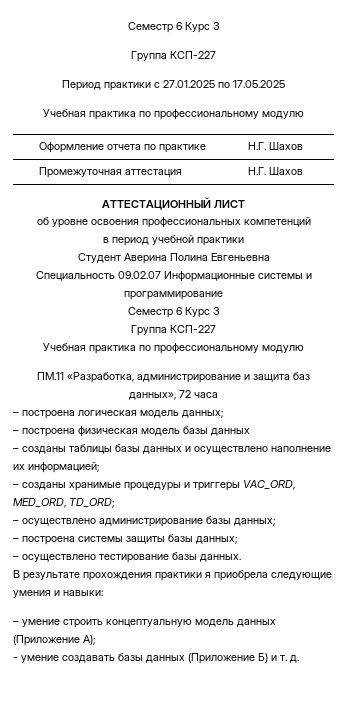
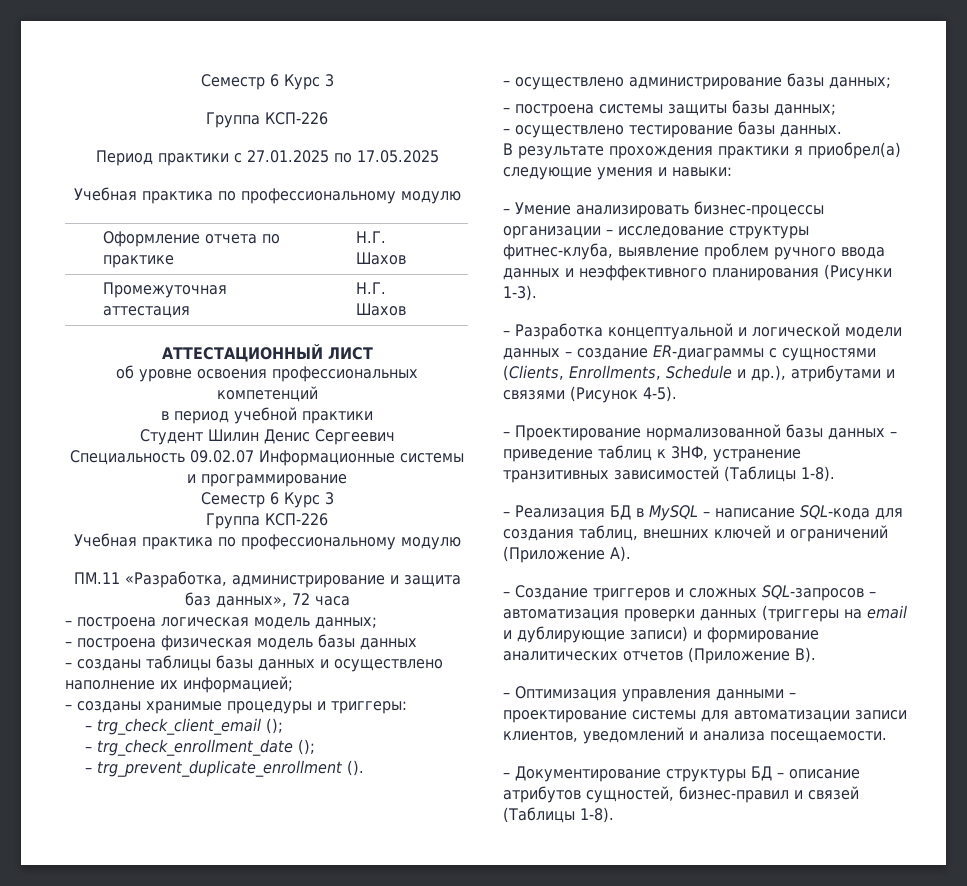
[127,22,220,33] [131,51,216,62] Семестр 6 Курс 3 // Группа КСП-227 -> [200,74,334,90] [206,112,328,128] Семестр 6 Курс 3 // Группа КСП-226
[123,253,270,264] Аверина Полина Евгеньевна -> [207,429,395,445] Шилин Денис Сергеевич
[170,325,216,333] КСП-227 -> [265,513,328,526] КСП-226
[193,480,295,491] [13,498,114,508] триггеры VAC_ORD, MED_ORD, TD_ORD; -> [331,701,407,714] [84,718,283,735] [84,739,315,756] [84,760,364,777] триггеры: // – trg_check_client_email (); // – trg_check_enrollment_date (); // – trg_prevent_duplicate_enrollment ().
[214,570,268,581] приобрела -> [808,142,901,159] приобрел(а)
[22,619,276,628] [13,635,95,646] [13,653,299,664] умение строить концептуальную модель данных (Приложение А); // - умение создавать базы данных (Приложение Б) и т. д. -> [515,201,824,218] [503,226,809,239] [503,243,885,260] [503,264,892,281] [503,285,537,301] [503,323,902,340] [503,345,876,361] [503,365,895,382] [503,386,677,403] [503,424,897,441] [503,445,801,462] [503,466,835,483] [503,505,903,521] [503,525,888,542] [503,546,631,563] [503,585,876,601] [503,605,907,622] [503,626,819,643] [503,647,816,664] [503,686,796,702] [503,710,907,723] [503,727,887,744] [503,766,860,782] [503,786,859,803] [503,807,614,823] Умение анализировать бизнес-процессы организации – исследование структуры фитнес-клуба, выявление проблем ручного ввода данных и неэффективного планирования (Рисунки 1-3). // – Разработка концептуальной и логической модели данных – создание ER-диаграммы с сущностями (Clients, Enrollments, Schedule и др.), атрибутами и связями (Рисунок 4-5). // – Проектирование нормализованной базы данных – приведение таблиц к 3НФ, устранение транзитивных зависимостей (Таблицы 1-8). // – Реализация БД в MySQL – написание SQL-кода для создания таблиц, внешних ключей и ограничений (Приложение А). // – Создание триггеров и сложных SQL-запросов – автоматизация проверки данных (триггеры на email и дублирующие записи) и формирование аналитических отчетов (Приложение В). // – Оптимизация управления данными – проектирование системы для автоматизации записи клиентов, уведомлений и анализа посещаемости. // – Документирование структуры БД – описание атрибутов сущностей, бизнес-правил и связей (Таблицы 1-8).

